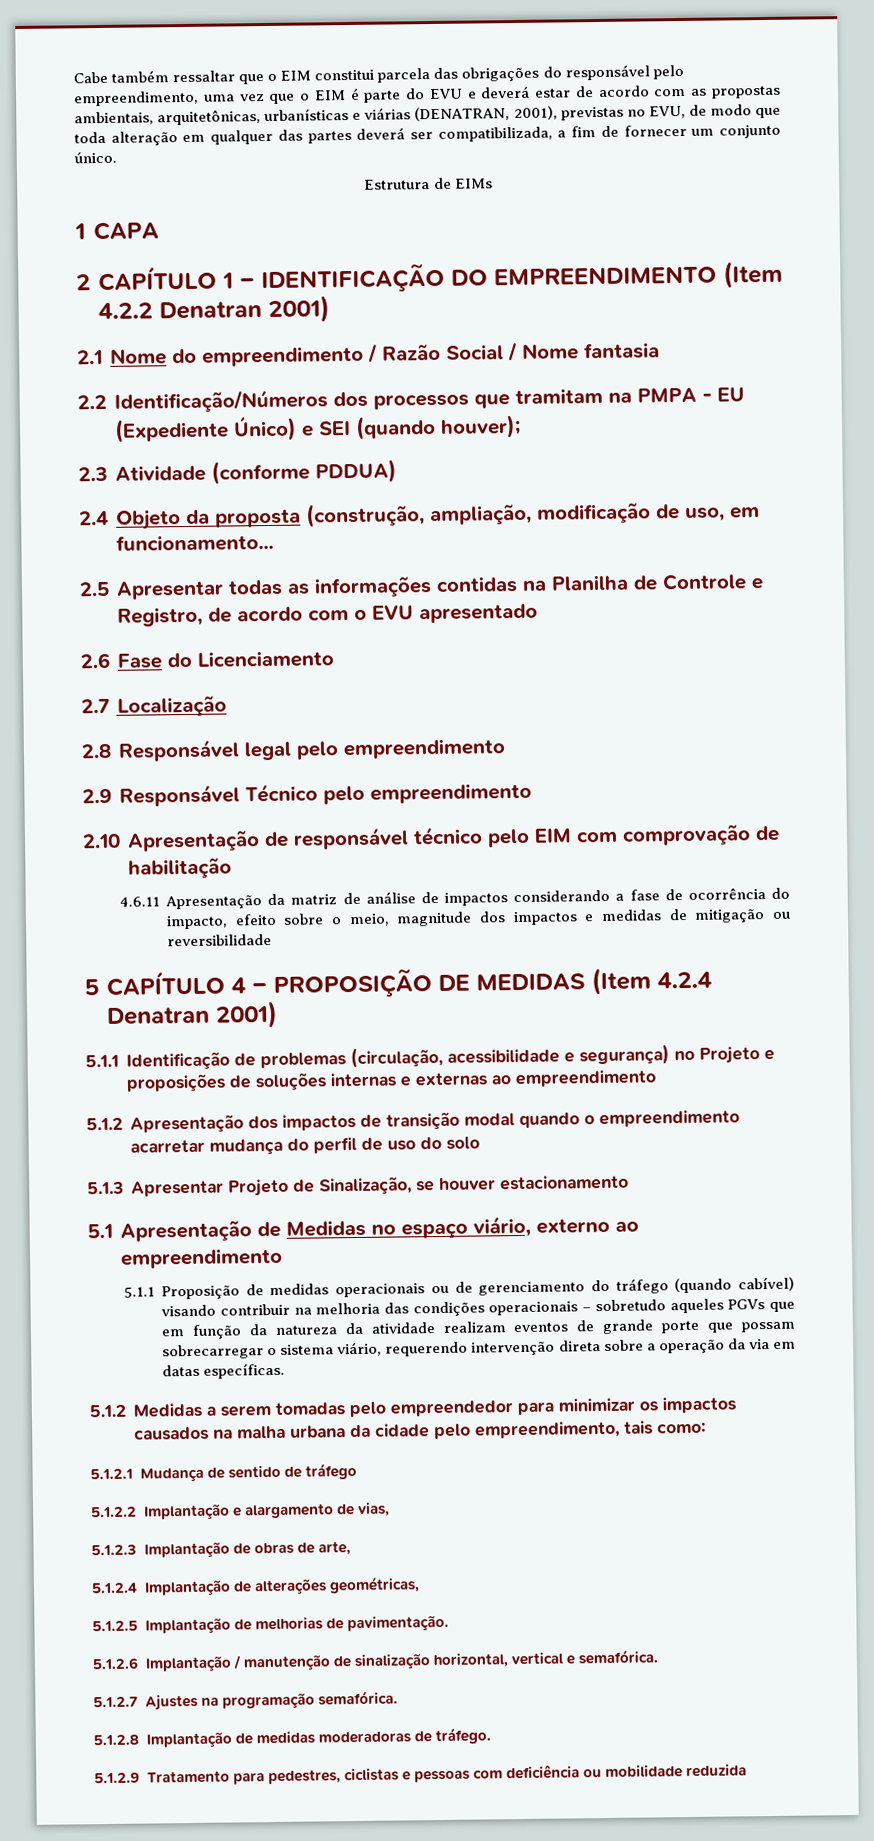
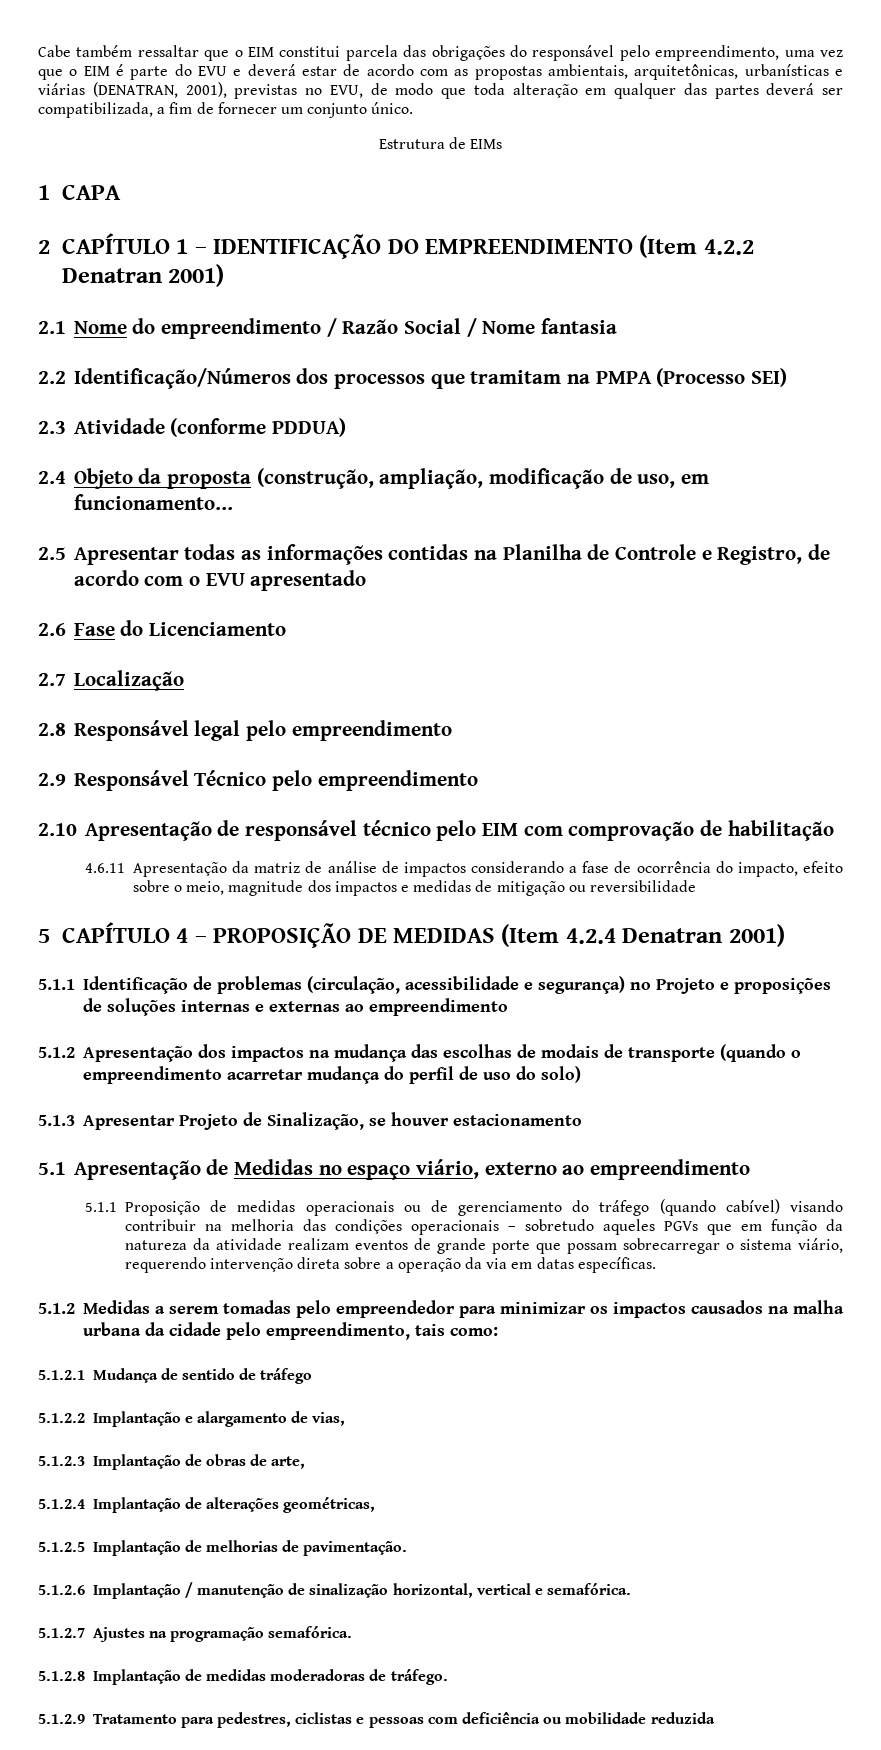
[701,387,745,402] [113,414,521,443] - EU (Expediente Único) e SEI (quando houver); -> [656,368,788,387] (Processo SEI)
[359,1111,580,1130] de transição modal quando -> [308,1044,786,1062] na mudança das escolhas de modais de transporte (quando
[445,1136,480,1150] solo -> [540,1066,581,1083] solo)

